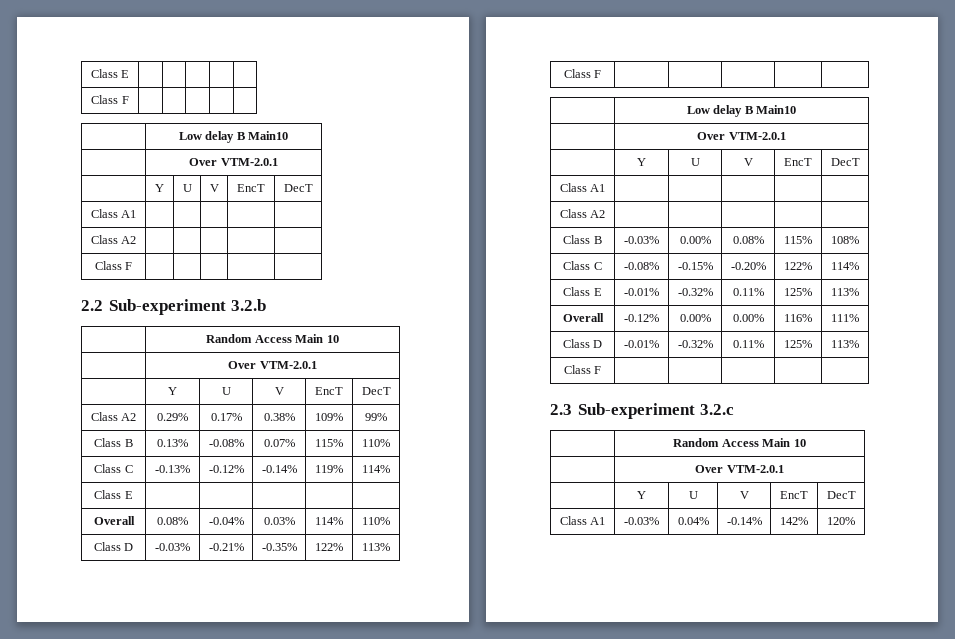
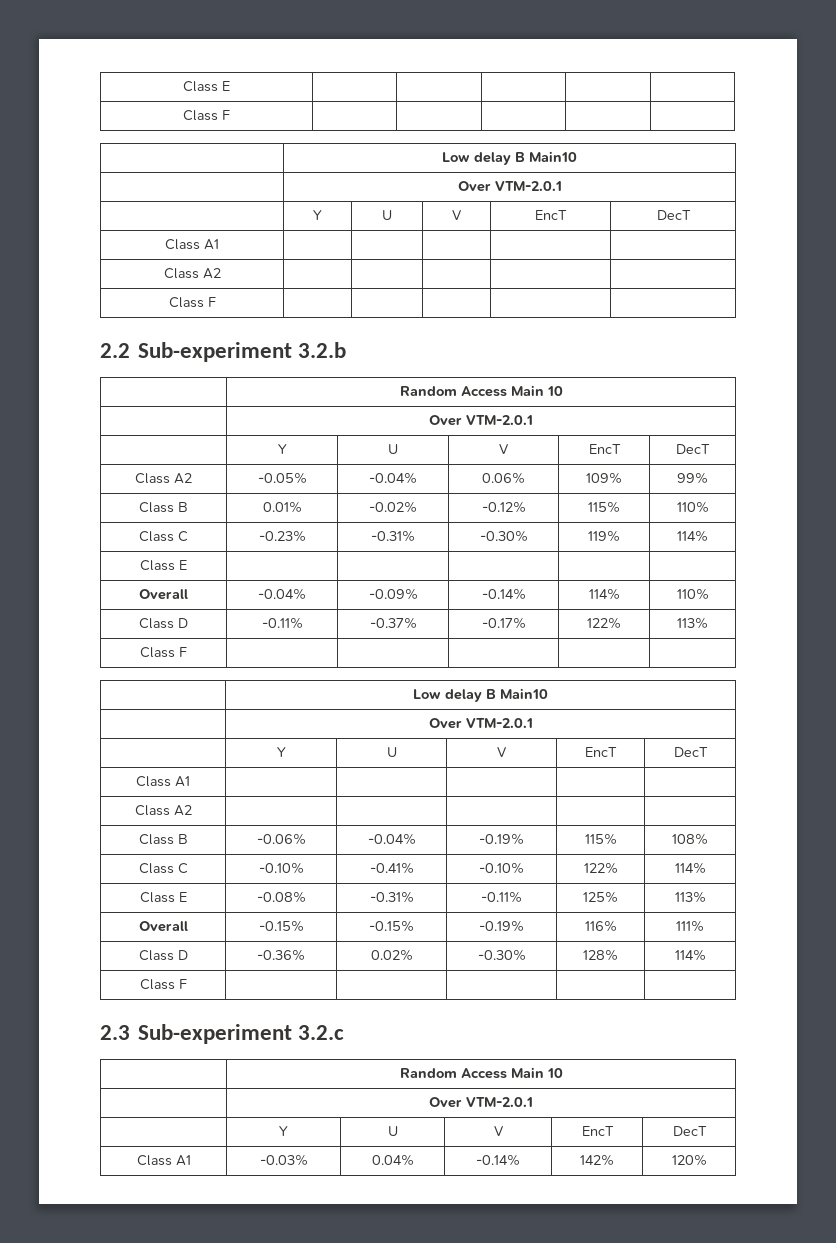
[157,413,188,421] [210,413,242,421] [263,413,295,421] 0.29% | 0.17% | 0.38% -> [257,472,307,484] [369,472,417,484] [482,472,525,484] -0.05% | -0.04% | 0.06%
[157,439,188,447] [208,439,244,447] [263,439,295,447] 0.13% | -0.08% | 0.07% -> [262,501,302,513] [369,501,417,513] [481,501,526,513] 0.01% | -0.02% | -0.12%
[155,465,190,473] [208,465,244,473] [261,465,297,473] -0.13% | -0.12% | -0.14% -> [258,530,306,542] [371,530,415,542] [479,530,528,542] -0.23% | -0.31% | -0.30%
[157,517,188,525] [208,517,244,525] [263,517,295,525] | 0.08% | -0.04% | 0.03% -> [258,588,306,600] [368,588,418,600] [481,588,526,600] | -0.04% | -0.09% | -0.14%
[155,543,190,551] [208,543,244,551] [261,543,297,551] -0.03% | -0.21% | -0.35% -> [261,617,303,629] [369,617,417,629] [481,617,526,629] -0.11% | -0.37% | -0.17%
[624,236,659,244] [679,236,711,244] [732,236,764,244] -0.03% | 0.00% | 0.08% -> [256,833,306,845] [367,833,416,845] [479,833,524,845] -0.06% | -0.04% | -0.19%
[624,262,659,270] [677,262,713,270] [730,262,766,270] -0.08% | -0.15% | -0.20% -> [258,862,304,874] [369,862,414,874] [479,862,524,874] -0.10% | -0.41% | -0.10%
[624,288,659,296] [677,288,713,296] [732,288,764,296] -0.01% | -0.32% | 0.11% -> [256,891,306,903] [369,891,414,903] [481,891,522,903] -0.08% | -0.31% | -0.11%
[624,314,659,322] [679,314,711,322] [732,314,764,322] -0.12% | 0.00% | 0.00% -> [258,920,304,932] [369,920,414,932] [479,920,524,932] -0.15% | -0.15% | -0.19%
[624,340,659,348] [677,340,713,348] [732,340,764,348] [784,340,812,348] [831,340,859,348] -0.01% | -0.32% | 0.11% | 125% | 113% -> [257,949,305,961] [370,949,413,961] [477,949,526,961] [583,949,618,961] [674,949,706,961] -0.36% | 0.02% | -0.30% | 128% | 114%

